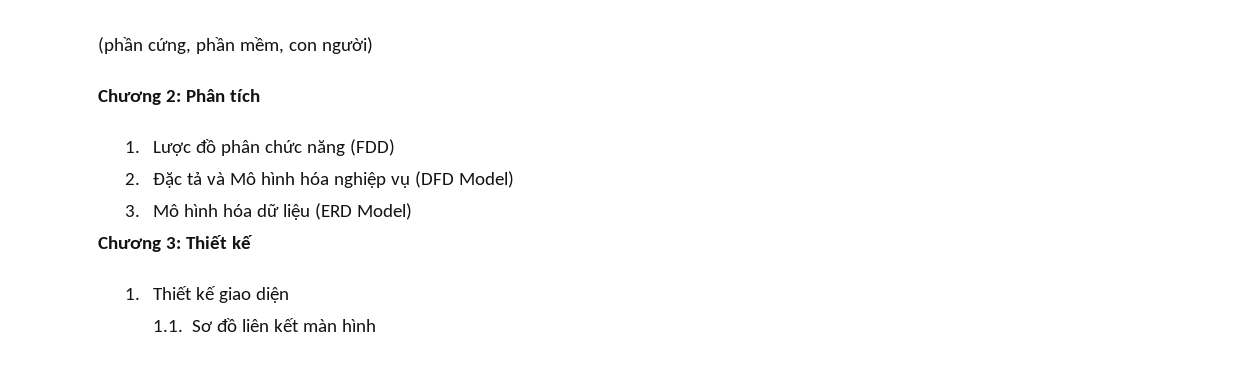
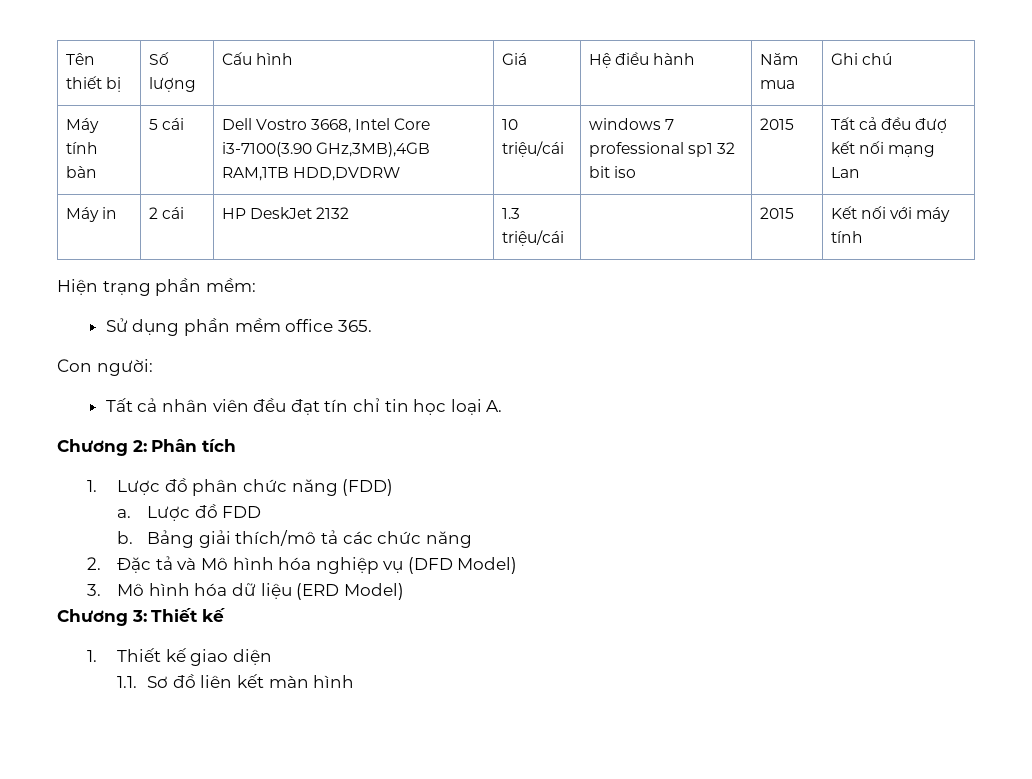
[98,37,373,54] (phần cứng, phần mềm, con người) -> [65,53,95,65] [65,76,121,92] [148,52,169,65] [148,77,196,92] [221,52,293,65] [501,53,527,65] [588,52,695,68] [759,53,798,65] [759,80,795,89] [830,53,892,65] [65,118,99,133] [65,142,98,154] [65,166,97,178] [148,118,184,130] [221,118,431,133] [221,142,430,157] [221,167,400,181] [501,119,518,130] [501,141,564,157] [588,118,674,130] [588,142,735,157] [588,166,636,178] [759,118,794,130] [830,117,948,133] [830,141,935,157] [830,167,860,178] [65,207,117,222] [148,207,184,219] [221,207,349,219] [501,208,520,219] [501,230,564,246] [759,207,794,219] [830,206,951,222] [830,231,863,243] [57,278,256,296] [105,318,372,336] [57,359,153,376] [105,398,503,415] Tên thiết bị | Số lượng | Cấu hình | Giá | Hệ điều hành | Năm mua | Ghi chú // Máy tính bàn | 5 cái | Dell Vostro 3668, Intel Core i3-7100(3.90 GHz,3MB),4GB RAM,1TB HDD,DVDRW | 10 triệu/cái | windows 7 professional sp1 32 bit iso | 2015 | Tất cả đều đượ kết nối mạng Lan // Máy in | 2 cái | HP DeskJet 2132 | 1.3 triệu/cái | | 2015 | Kết nối với máy tính // Hiện trạng phần mềm: // Sử dụng phần mềm office 365. // Con người: // Tất cả nhân viên đều đạt tín chỉ tin học loại A.
(395, 147) none -> [117,504,262,521] [117,530,472,548] // a. Lược đồ FDD // b. Bảng giải thích/mô tả các chức năng

